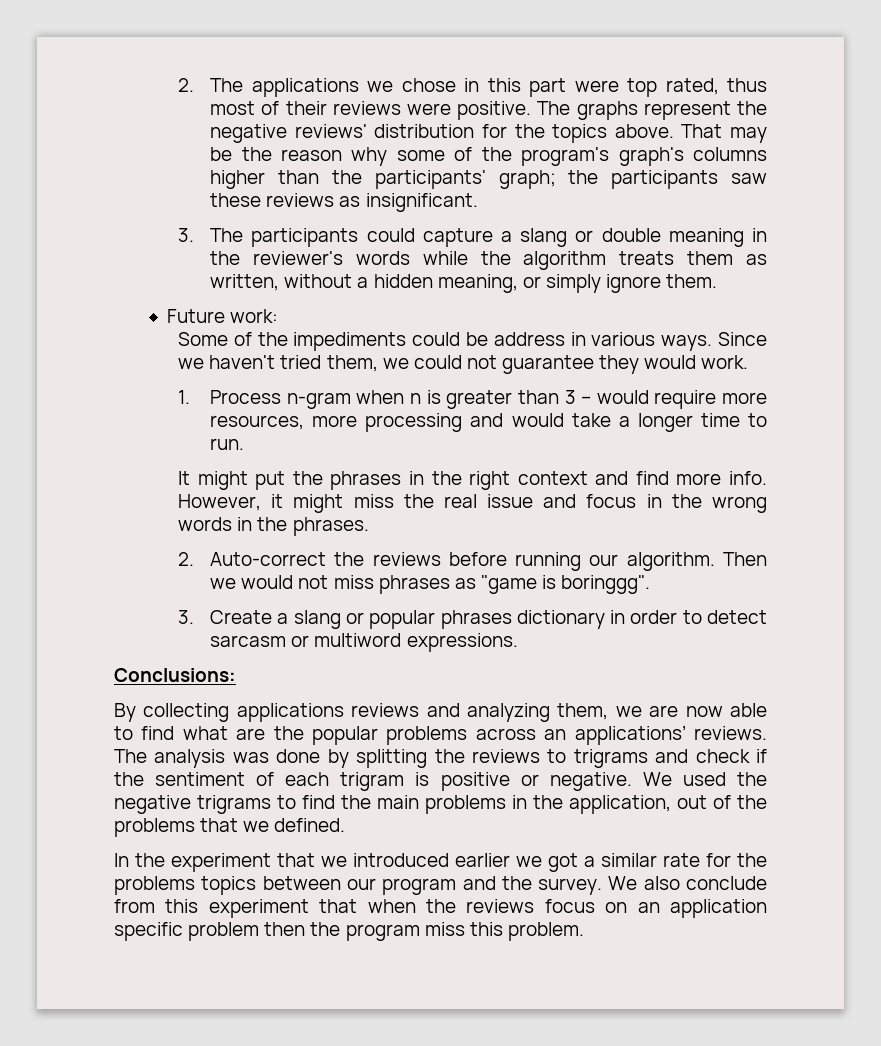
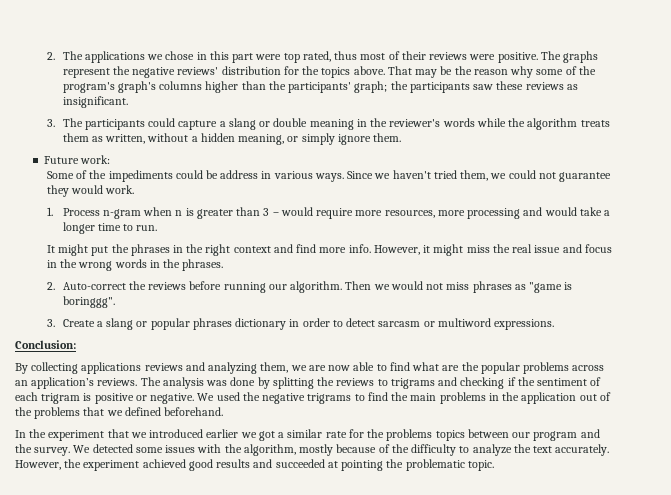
[114,668,236,682] Conclusions: -> [15,340,76,349] Conclusion:
[574,725,686,745] applications’ -> [31,377,95,389] application’s
[695,749,750,763] check -> [460,377,505,389] checking
[569,795,671,814] application, -> [521,392,577,404] application
[274,818,346,832] defined. -> [124,407,224,416] defined beforehand.
[643,876,767,890] [114,899,767,918] [114,922,584,941] also conclude from this experiment that when the reviews focus on an application specific problem then the program miss this problem. -> [92,444,610,456] [15,459,494,471] detected some issues with the algorithm, mostly because of the difficulty to analyze the text accurately. However, the experiment achieved good results and succeeded at pointing the problematic topic.

